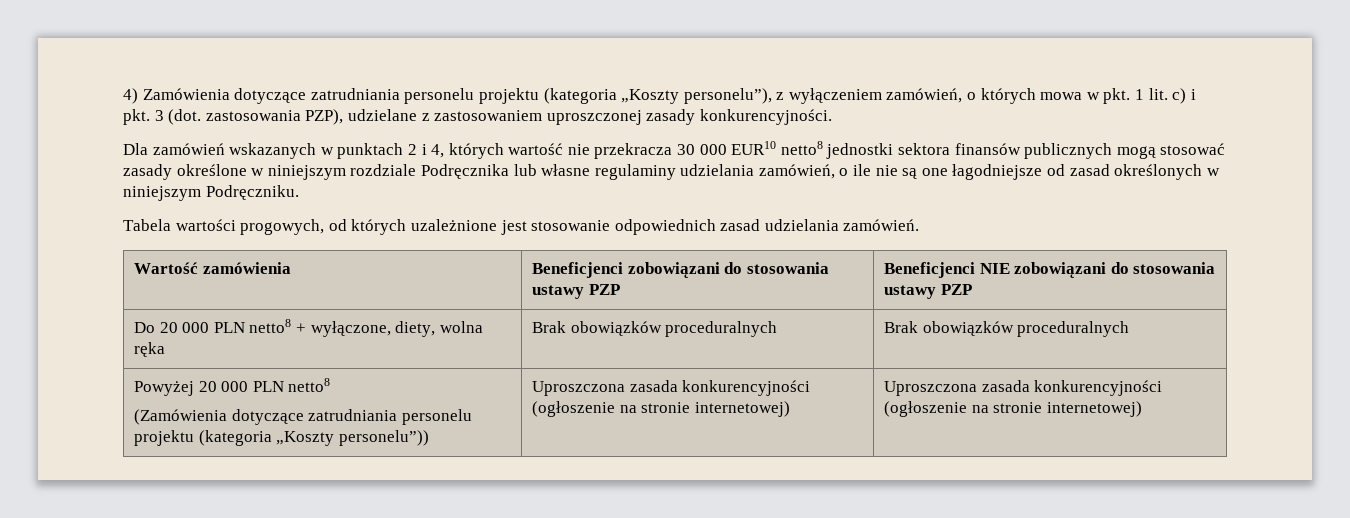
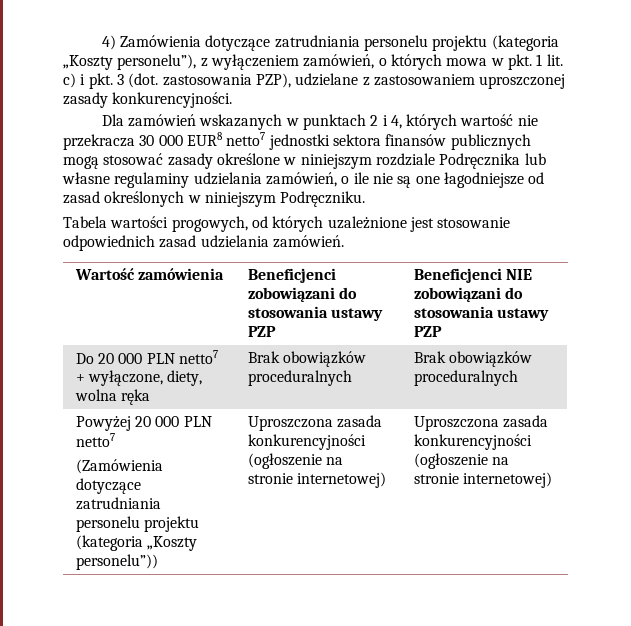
[731,141,823,155] EUR10 netto8 -> [186,132,266,146] EUR8 netto7
[249,319,292,333] netto8 -> [179,350,219,364] netto7
[288,378,331,392] netto8 -> [75,433,115,447] netto7

